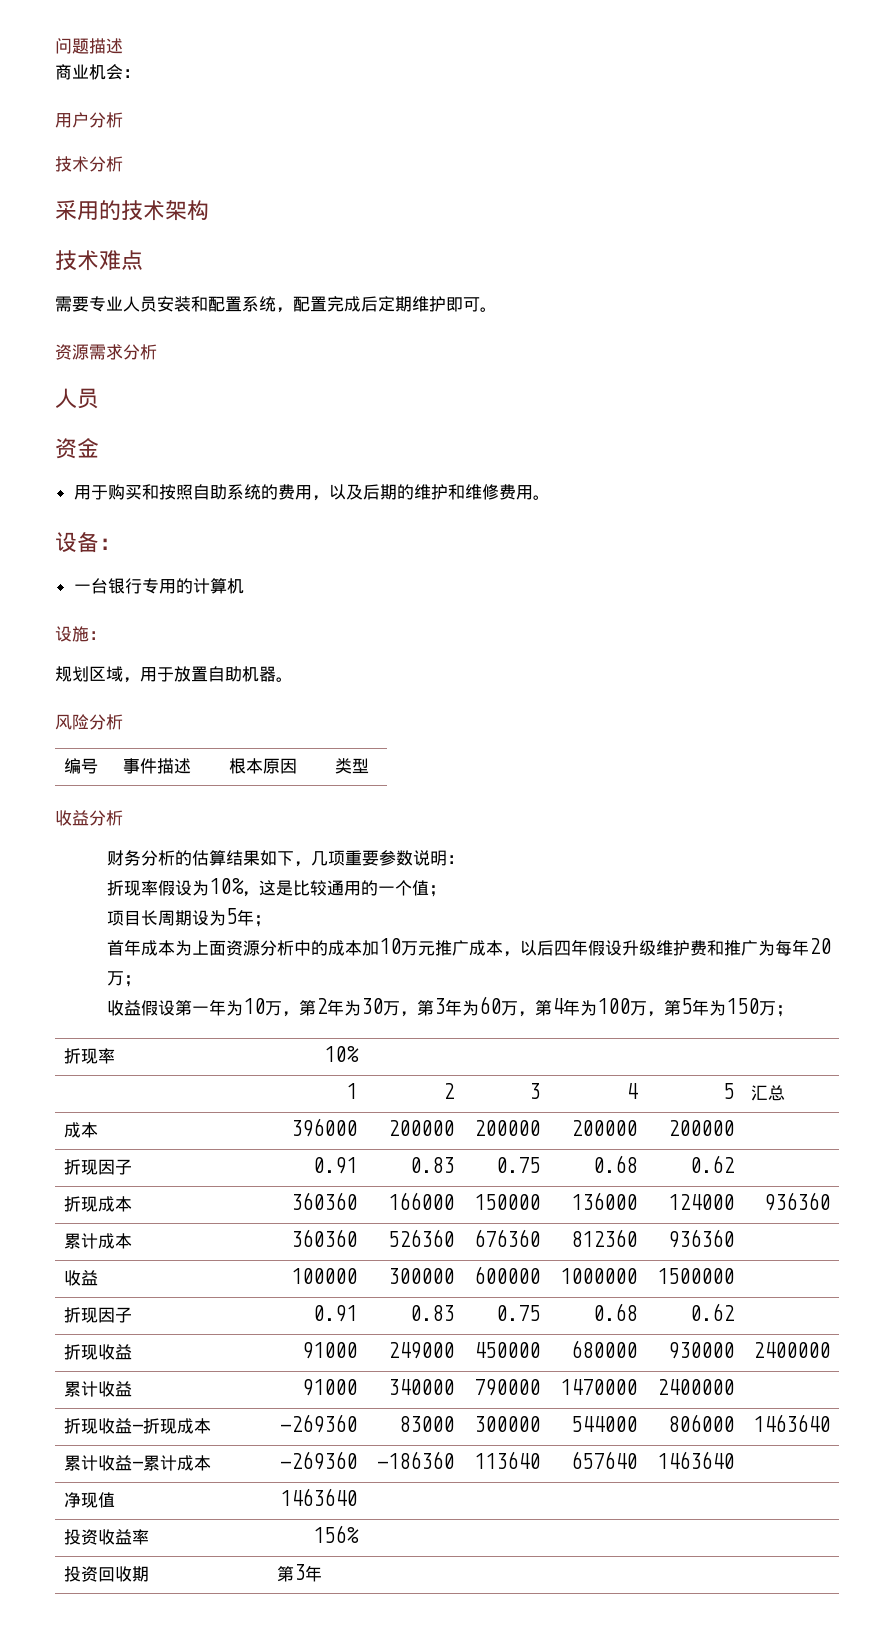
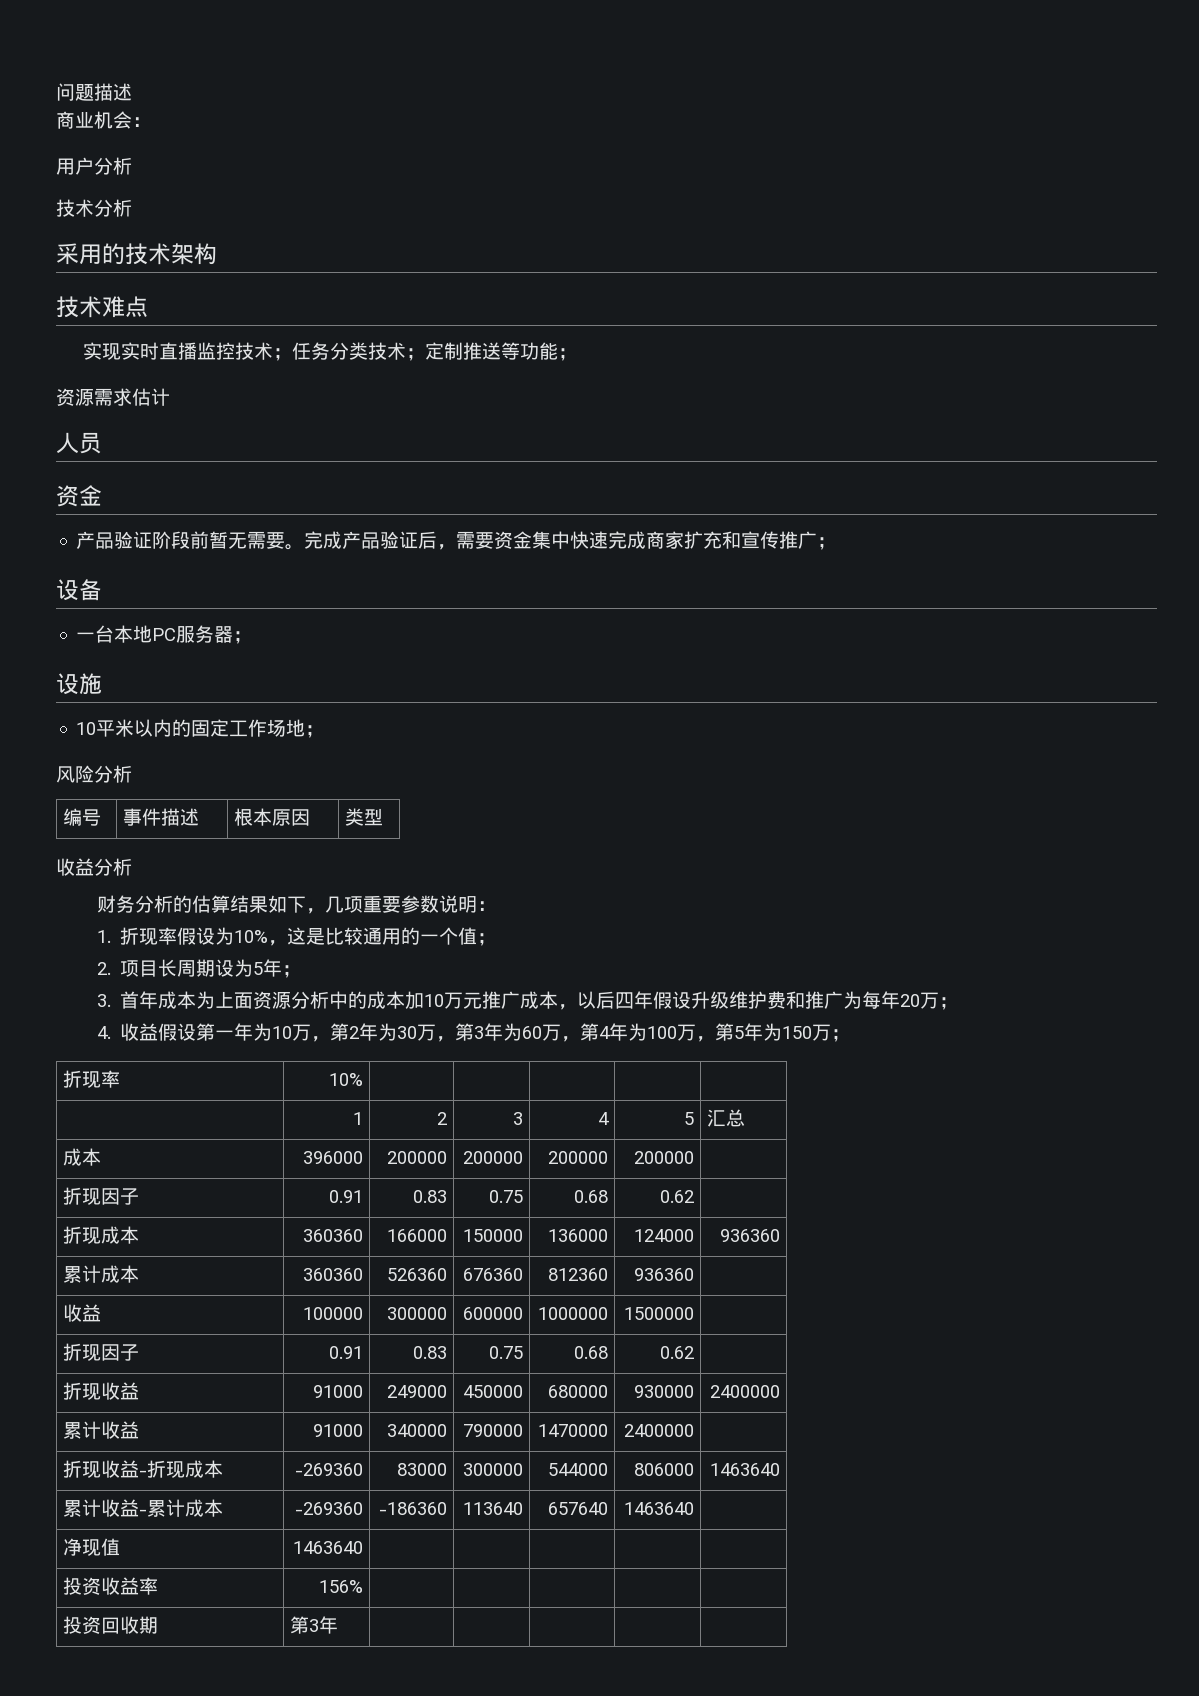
[55,296,497,313] 需要专业人员安装和配置系统，配置完成后定期维护即可。 -> [82,342,577,361] 实现实时直播监控技术；任务分类技术；定制推送等功能；
[123,344,157,360] 分析 -> [132,388,170,406] 估计
[73,484,550,501] 用于购买和按照自助系统的费用，以及后期的维护和维修费用。 -> [76,531,837,550] 产品验证阶段前暂无需要。完成产品验证后，需要资金集中快速完成商家扩充和宣传推广；
[99,538,121,550] ： -> (102, 590) none
[107,578,244,594] [55,626,106,642] [55,666,293,683] 银行专用的计算机 // 设施： // 规划区域，用于放置自助机器。 -> [114,625,253,644] [56,673,102,695] [76,719,325,738] 本地PC服务器； // 设施 // 10平米以内的固定工作场地；
(465, 859) none -> [96,930,111,943] 1.
(447, 891) none -> [96,962,111,975] 2.
(272, 921) none -> [96,994,111,1007] 3.
(142, 981) none -> [96,1026,111,1039] 4.

